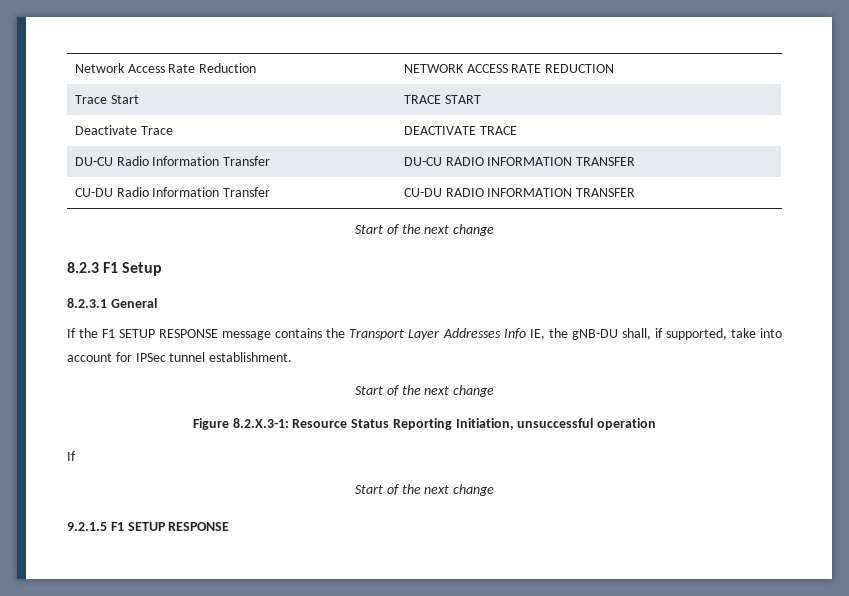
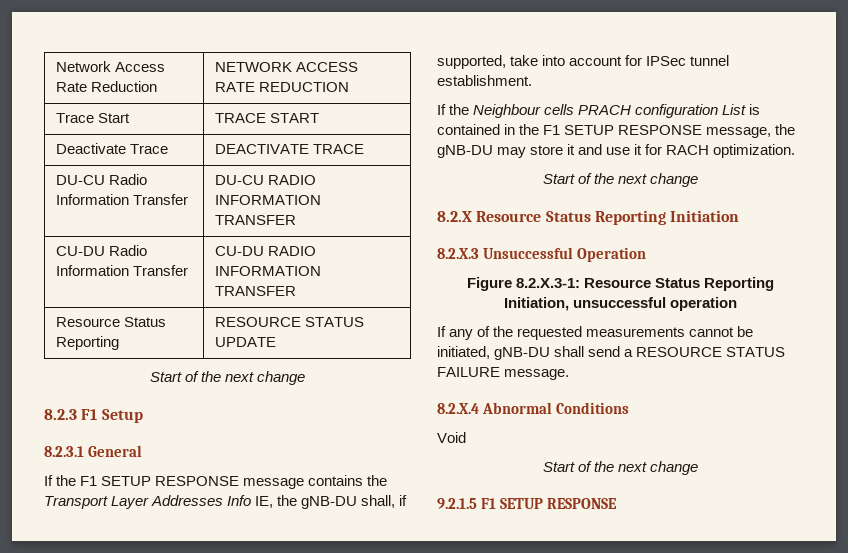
(636, 192) none -> [55,317,166,327] [55,336,119,350] [214,317,364,327] [214,337,276,347] // Resource Status Reporting | RESOURCE STATUS UPDATE
[354,385,495,397] // Start of the next change -> [437,104,761,118] [437,124,796,138] [437,144,796,158] [542,173,699,187] [437,210,740,225] [437,247,647,262] // If the Neighbour cells PRACH configuration List is contained in the F1 SETUP RESPONSE message, the gNB-DU may store it and use it for RACH optimization. // Start of the next change // 8.2.X Resource Status Reporting Initiation // 8.2.X.3 Unsuccessful Operation
(76, 456) none -> [449,326,754,340] [437,346,786,360] [437,367,570,380] [437,402,630,414] [437,432,466,443] any of the requested measurements cannot be initiated, gNB-DU shall send a RESOURCE STATUS FAILURE message. // 8.2.X.4 Abnormal Conditions // Void

